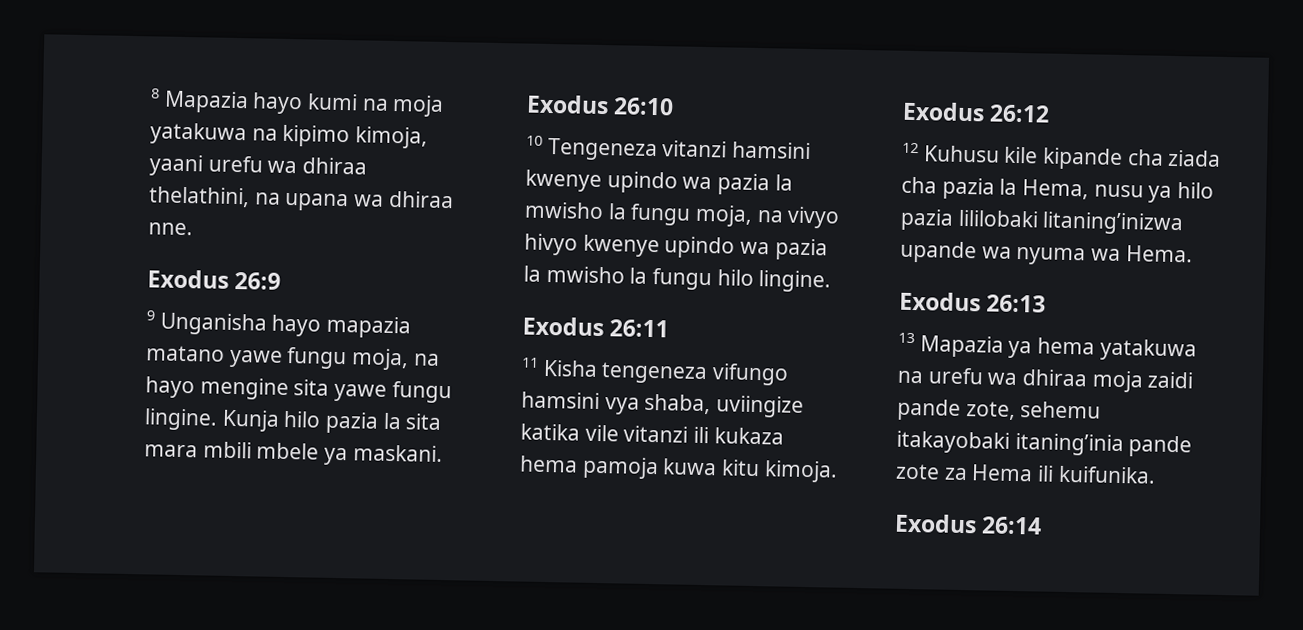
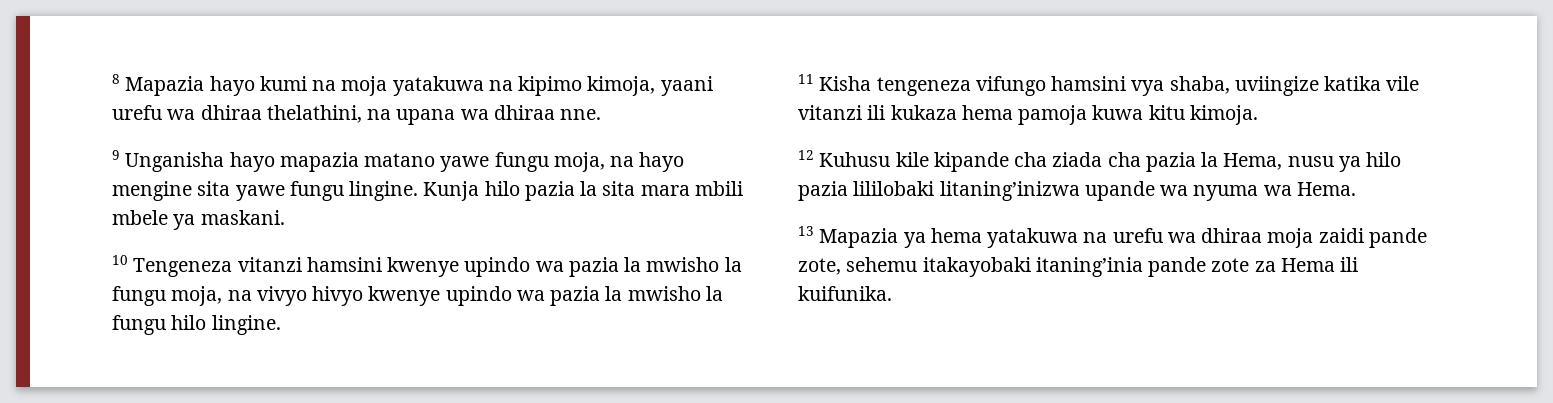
[147,269,282,290] // Exodus 26:9 -> (602, 114) none
[526,94,675,116] // Exodus 26:10 -> (285, 217) none
[522,316,670,338] // Exodus 26:11 -> (281, 325) none
[902,101,1051,123] // Exodus 26:12 -> (1258, 115) none
[899,291,1047,313] // Exodus 26:13 -> (1356, 189) none
[894,513,1043,535] // Exodus 26:14 -> (892, 293) none

